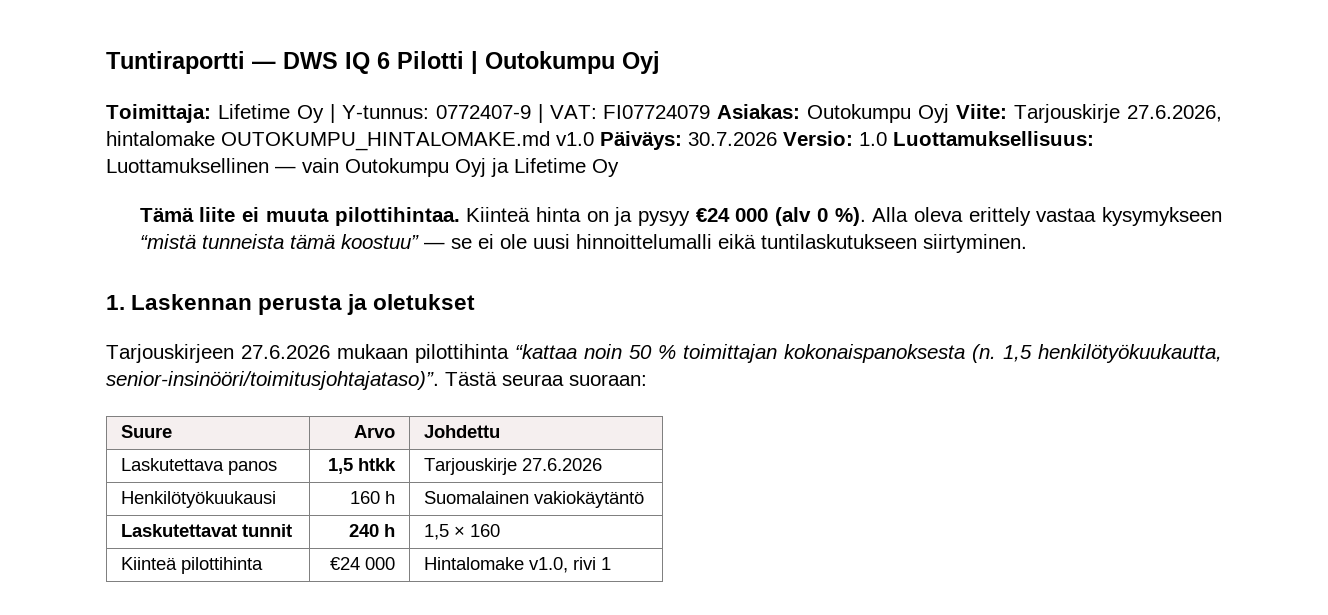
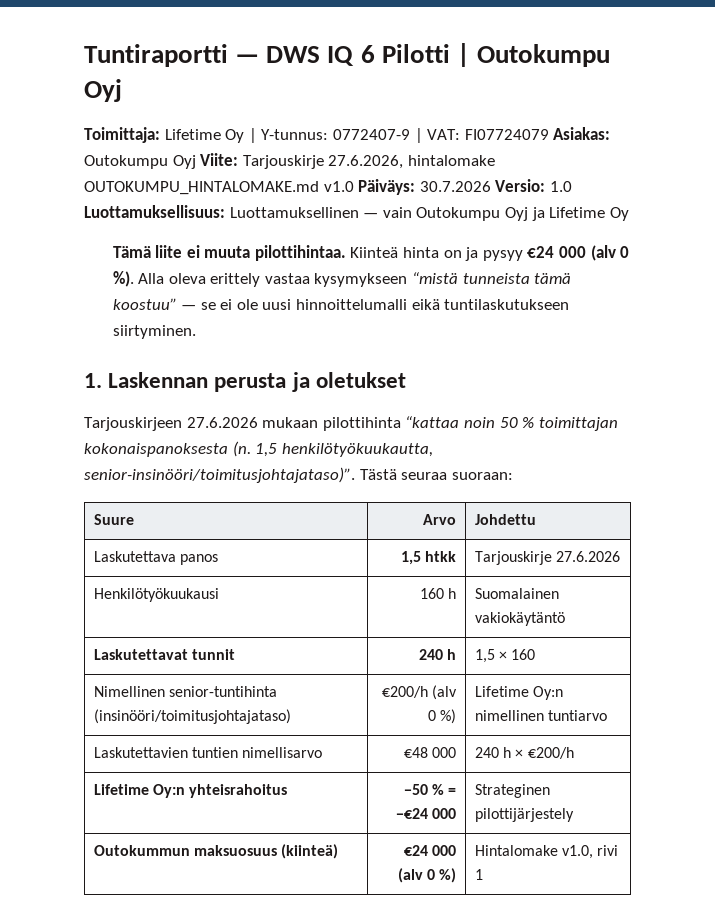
[121,557,264,574] [329,557,395,570] Kiinteä pilottihinta | €24 000 -> [93,686,278,697] [93,709,291,724] [381,685,458,700] [427,709,457,724] [474,686,564,700] [474,710,608,721] [93,747,323,758] [403,747,457,758] [474,747,574,759] [93,784,288,798] [403,784,457,795] [395,808,457,819] [474,784,550,798] [474,808,574,822] [93,844,339,859] [403,845,457,856] [397,868,457,883] Nimellinen senior-tuntihinta (insinööri/toimitusjohtajataso) | €200/h (alv 0 %) | Lifetime Oy:n nimellinen tuntiarvo // Laskutettavien tuntien nimellisarvo | €48 000 | 240 h × €200/h // Lifetime Oy:n yhteisrahoitus | −50 % = −€24 000 | Strateginen pilottijärjestely // Outokummun maksuosuus (kiinteä) | €24 000 (alv 0 %)

